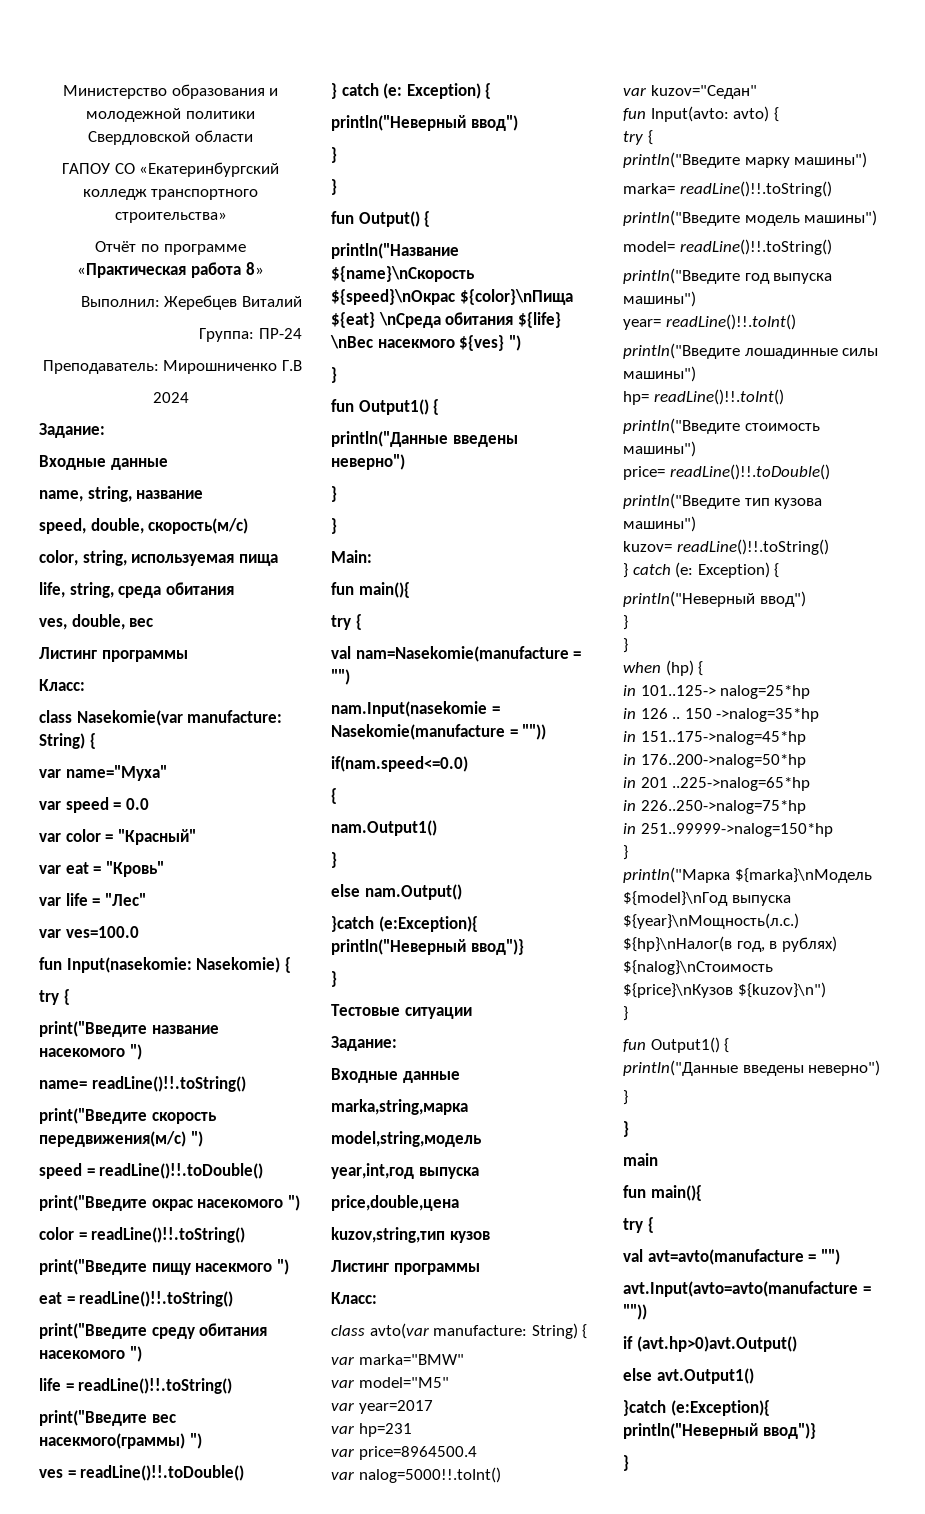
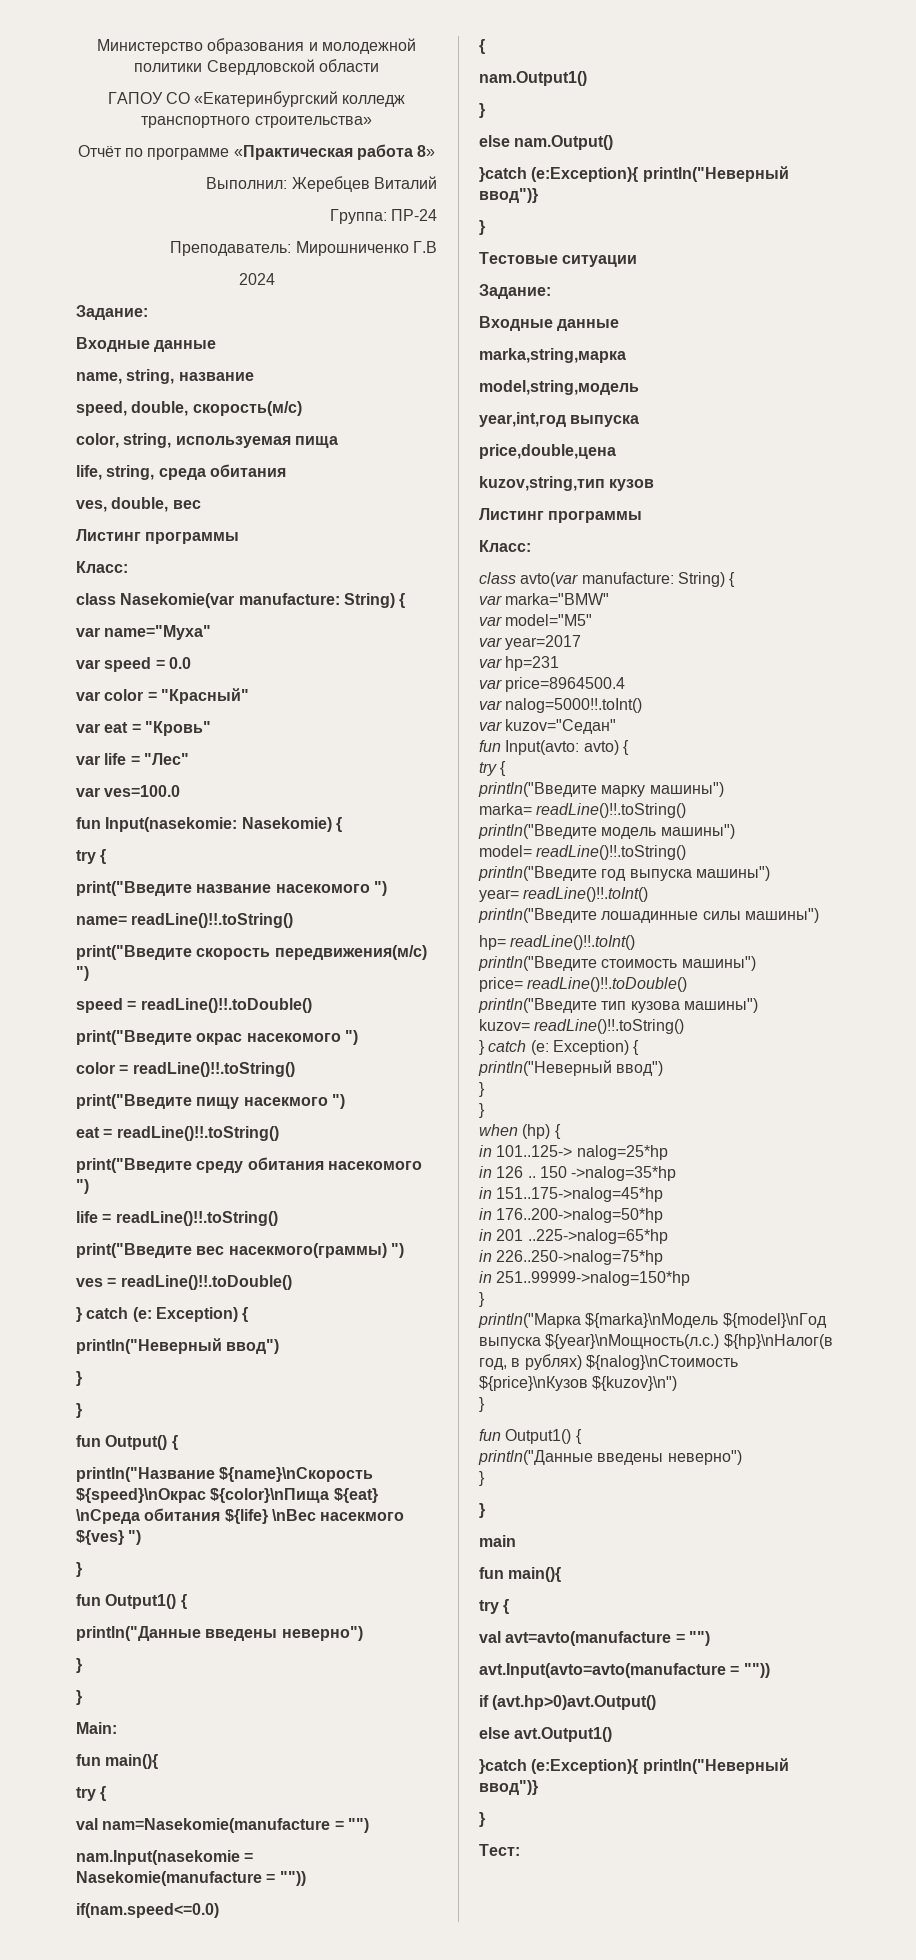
(629, 1463) none -> [479,1844,520,1856] // Тест:

